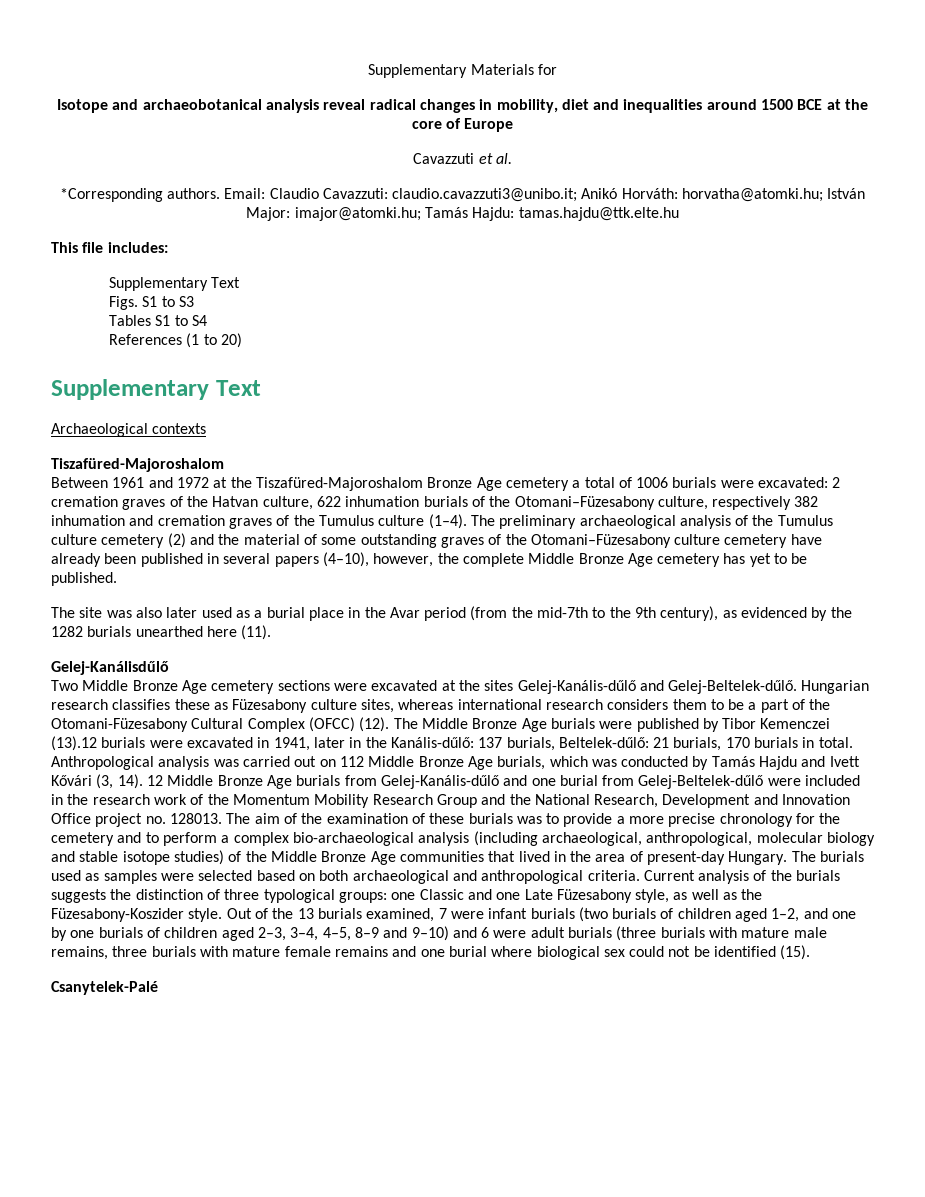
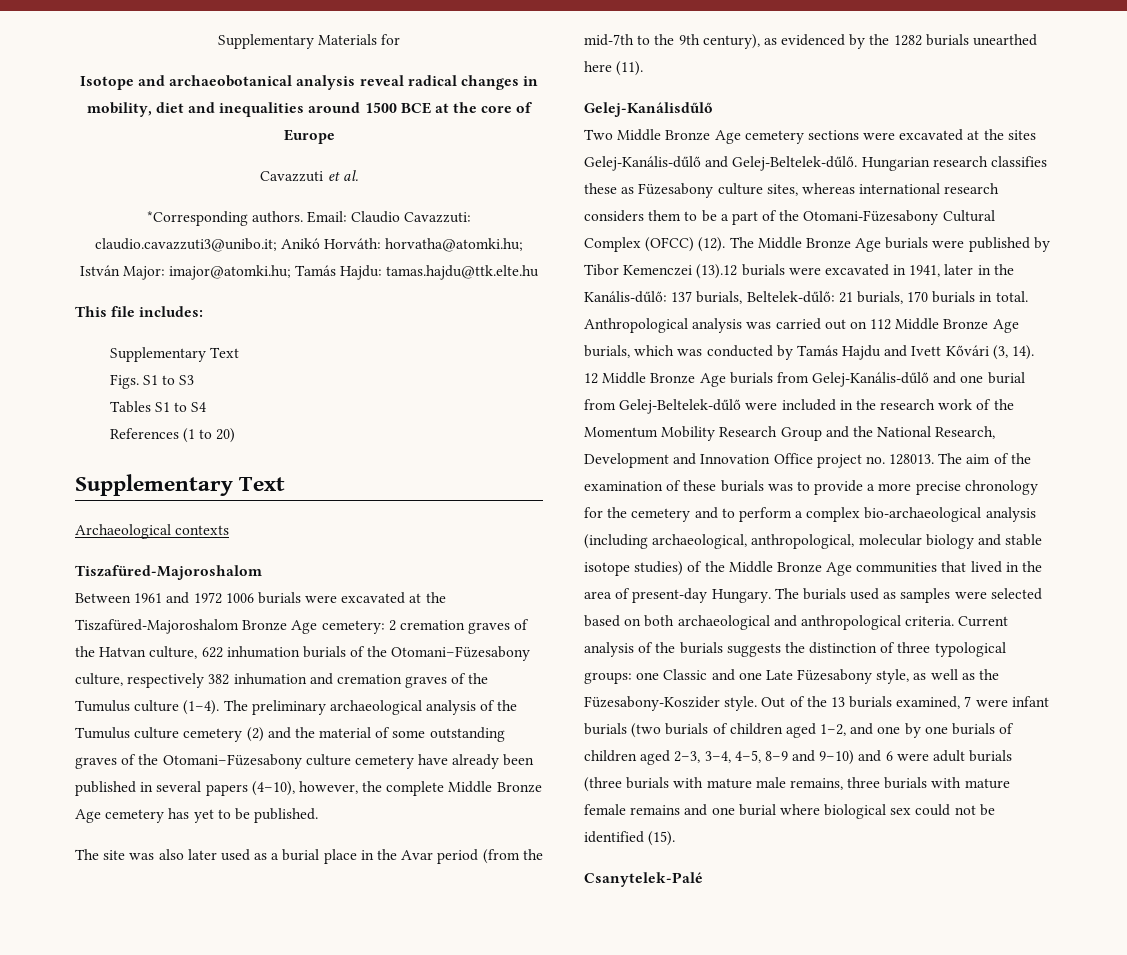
(209, 482) none -> [225,592,406,604] 1006 burials were excavated
[505,477,829,491] cemetery a total of 1006 burials were excavated: -> [321,620,385,634] cemetery:

